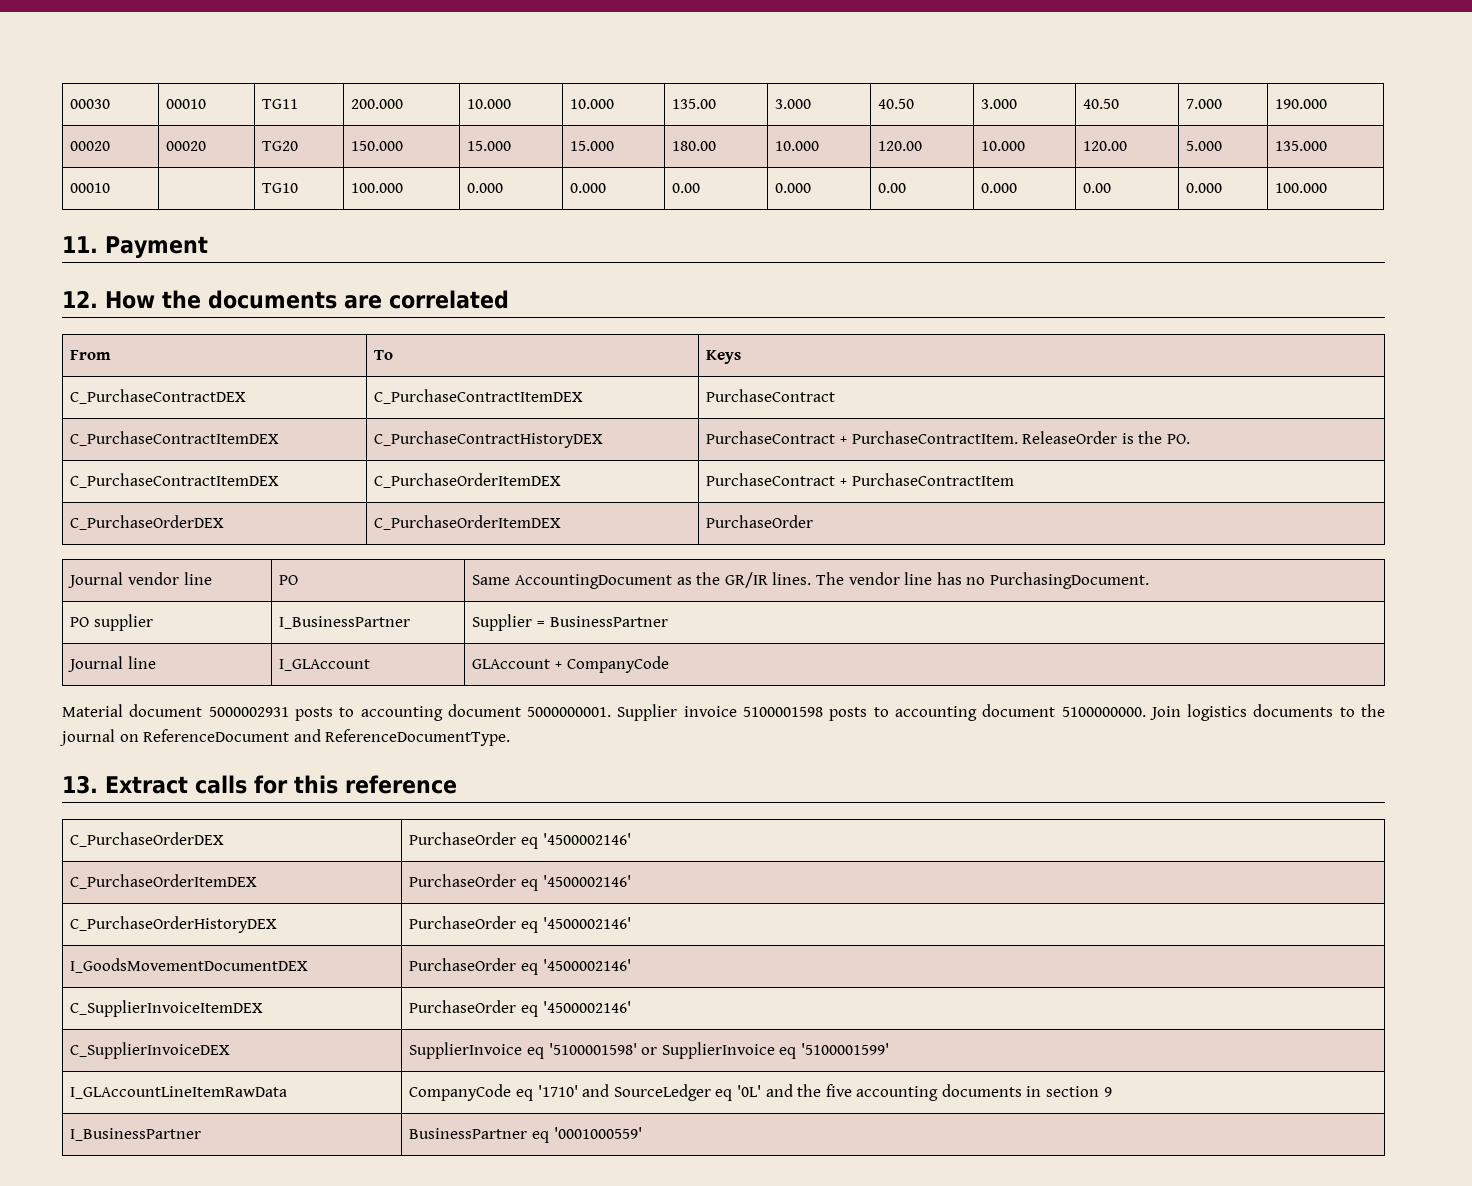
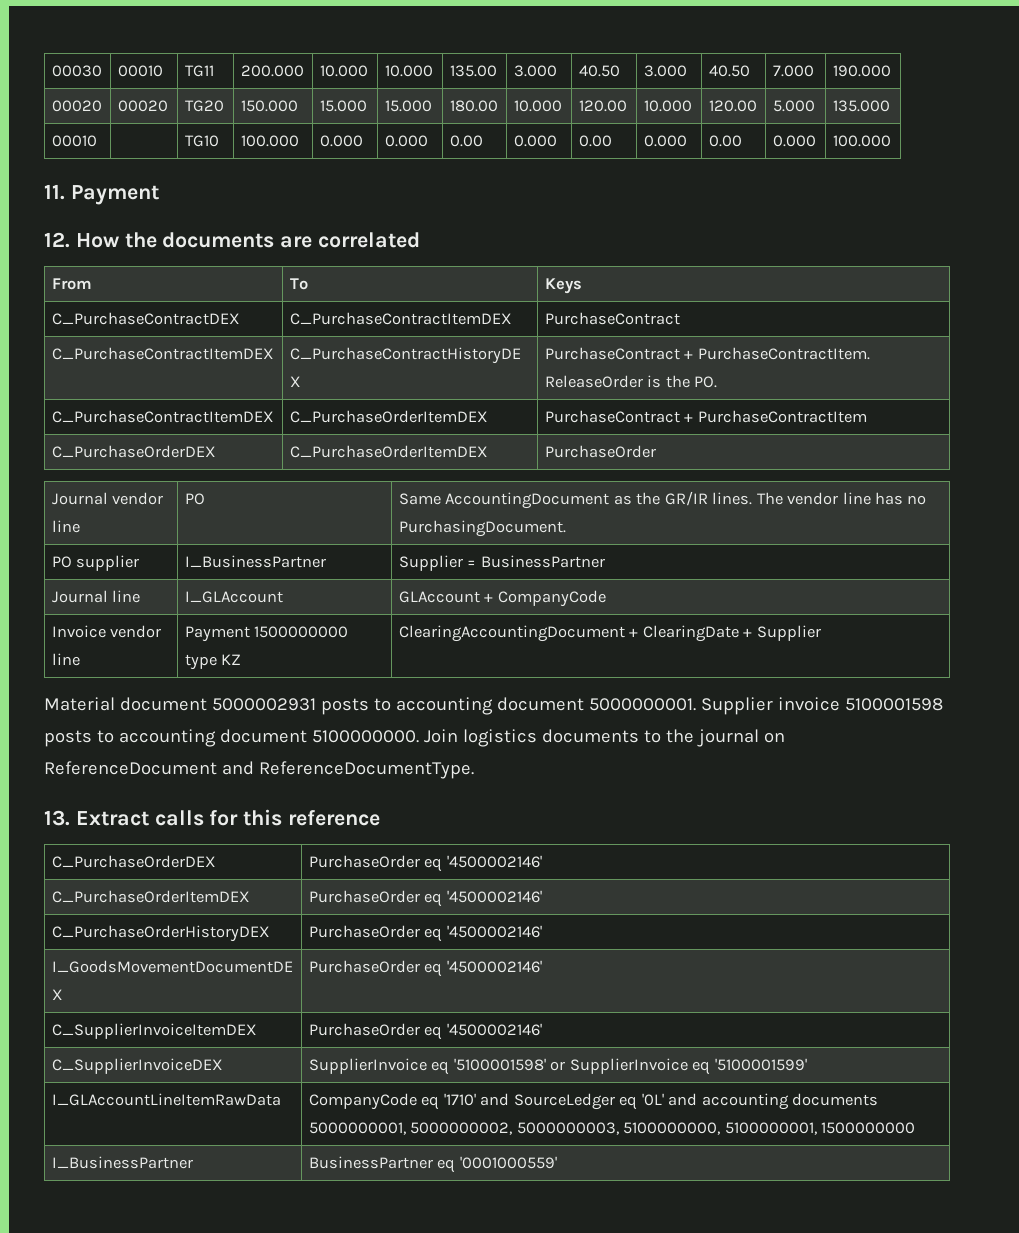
(669, 664) none -> [51,625,162,638] [51,653,80,666] [184,626,349,642] [184,654,242,670] [398,625,821,642] // Invoice vendor line | Payment 1500000000 type KZ | ClearingAccountingDocument + ClearingDate + Supplier
[797,1084,1112,1101] the five accounting documents in section 9 -> [701,1093,878,1110] [308,1122,916,1135] accounting documents 5000000001, 5000000002, 5000000003, 5100000000, 5100000001, 1500000000

